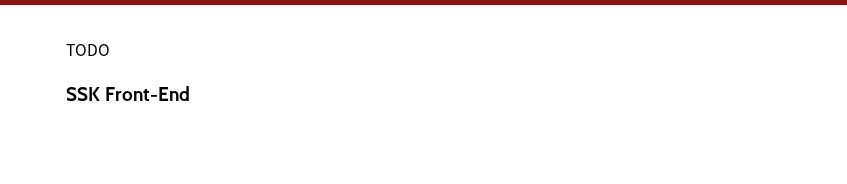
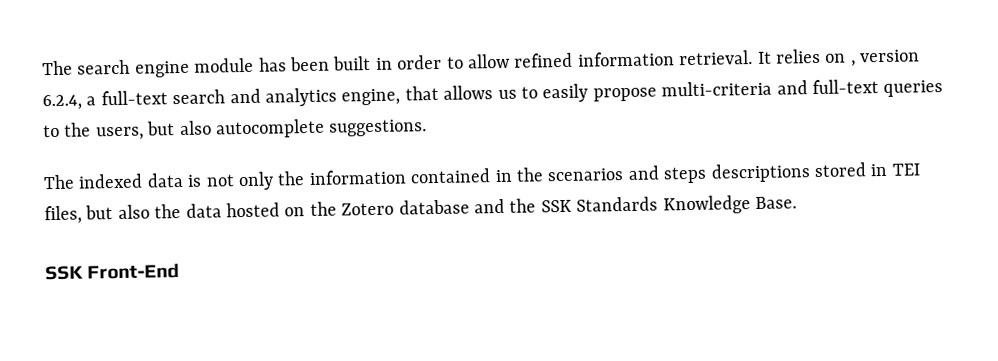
[66,44,110,56] TODO -> [42,48,921,78] [42,79,944,111] [43,118,428,141] [43,162,920,191] [44,195,797,225] The search engine module has been built in order to allow refined information retrieval. It relies on , version 6.2.4, a full-text search and analytics engine, that allows us to easily propose multi-criteria and full-text queries to the users, but also autocomplete suggestions. // The indexed data is not only the information contained in the scenarios and steps descriptions stored in TEI files, but also the data hosted on the Zotero database and the SSK Standards Knowledge Base.

